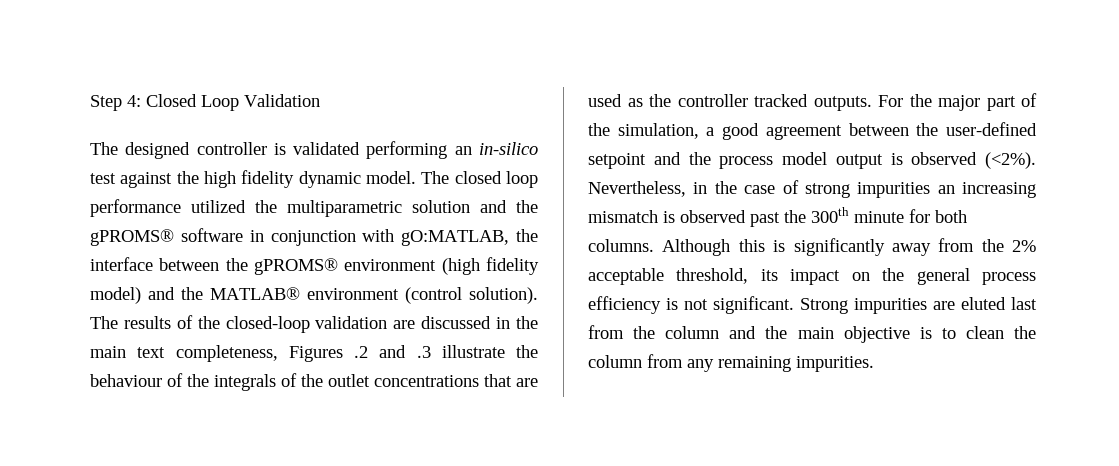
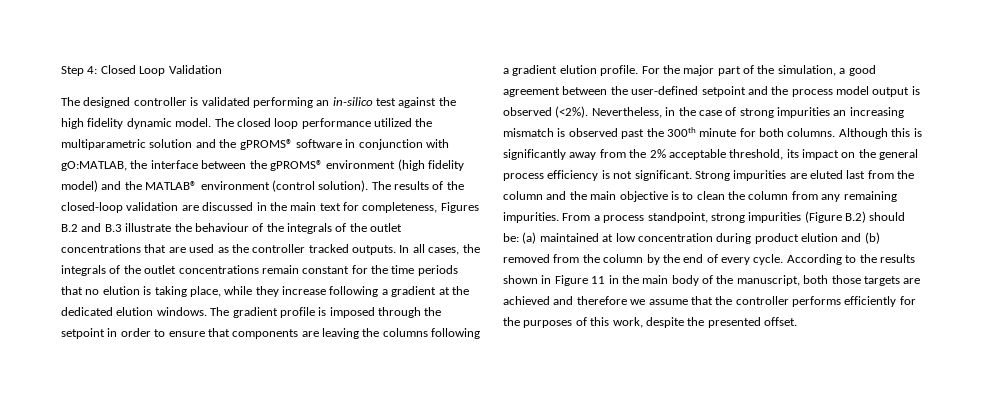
(166, 352) none -> [343,202,359,211] for
[354,345,431,358] .2 and .3 -> [61,223,122,232] B.2 and B.3
(872, 103) none -> [399,244,480,255] [61,265,458,276] [61,286,469,297] [61,307,442,318] [61,328,481,339] [503,65,639,76] In all cases, the integrals of the outlet concentrations remain constant for the time periods that no elution is taking place, while they increase following a gradient at the dedicated elution windows. The gradient profile is imposed through the setpoint in order to ensure that components are leaving the columns following a gradient elution profile.
(874, 364) none -> [562,211,906,223] [503,232,880,244] [503,254,915,265] [503,275,921,286] [503,296,916,307] [503,317,797,328] From a process standpoint, strong impurities (Figure B.2) should be: (a) maintained at low concentration during product elution and (b) removed from the column by the end of every cycle. According to the results shown in Figure 11 in the main body of the manuscript, both those targets are achieved and therefore we assume that the controller performs efficiently for the purposes of this work, despite the presented offset.

